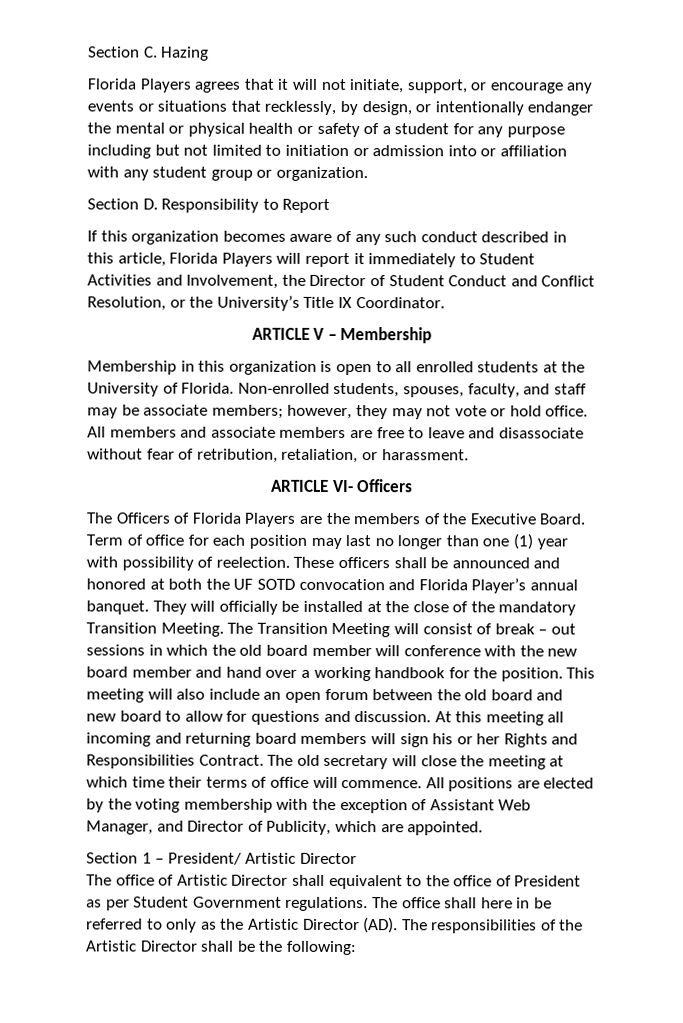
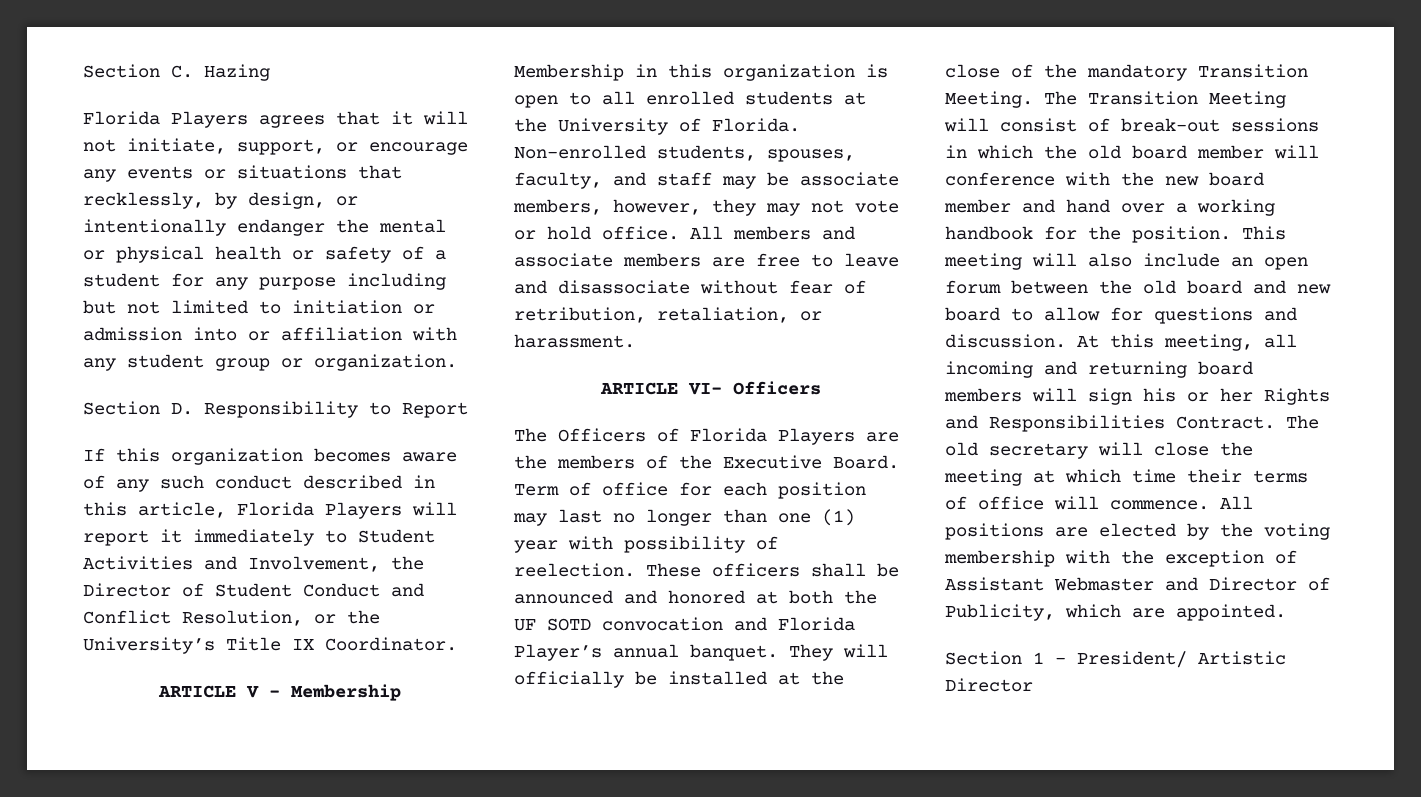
[211,404,284,419] members; -> [513,199,602,215] members,
[494,623,576,635] break – out -> [1121,118,1220,132] break–out
[485,711,544,726] meeting -> [1164,334,1253,351] meeting,
[498,799,532,811] [86,820,153,835] Web Manager, -> [1054,577,1154,591] Webmaster
[86,874,582,890] [86,896,552,912] [86,917,584,934] [86,940,357,956] // The office of Artistic Director shall equivalent to the office of President as per Student Government regulations. The office shall here in be referred to only as the Artistic Director (AD). The responsibilities of the Artistic Director shall be the following: -> (1033, 685) none

